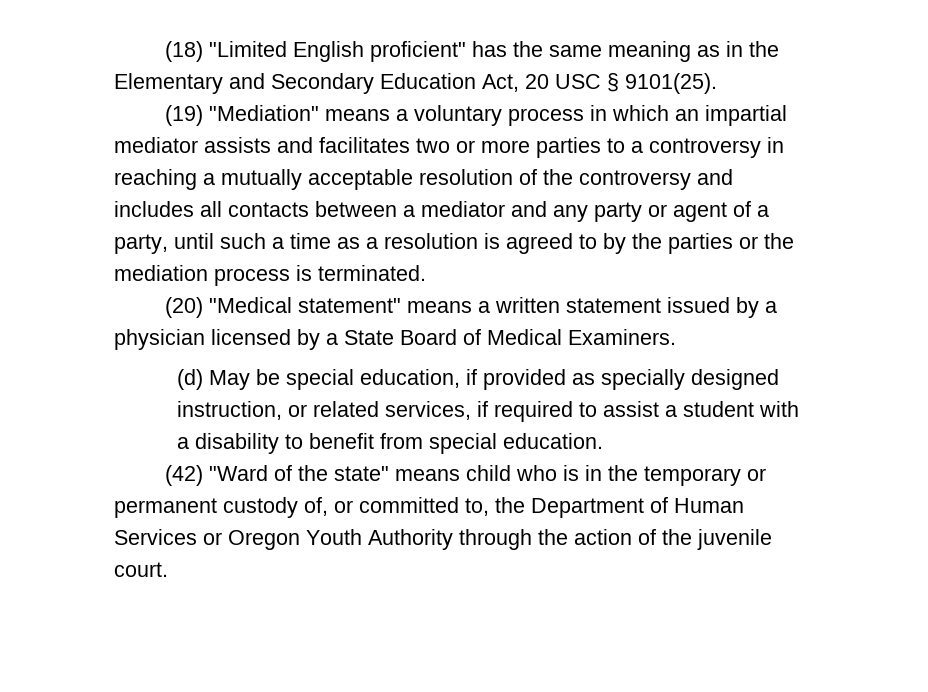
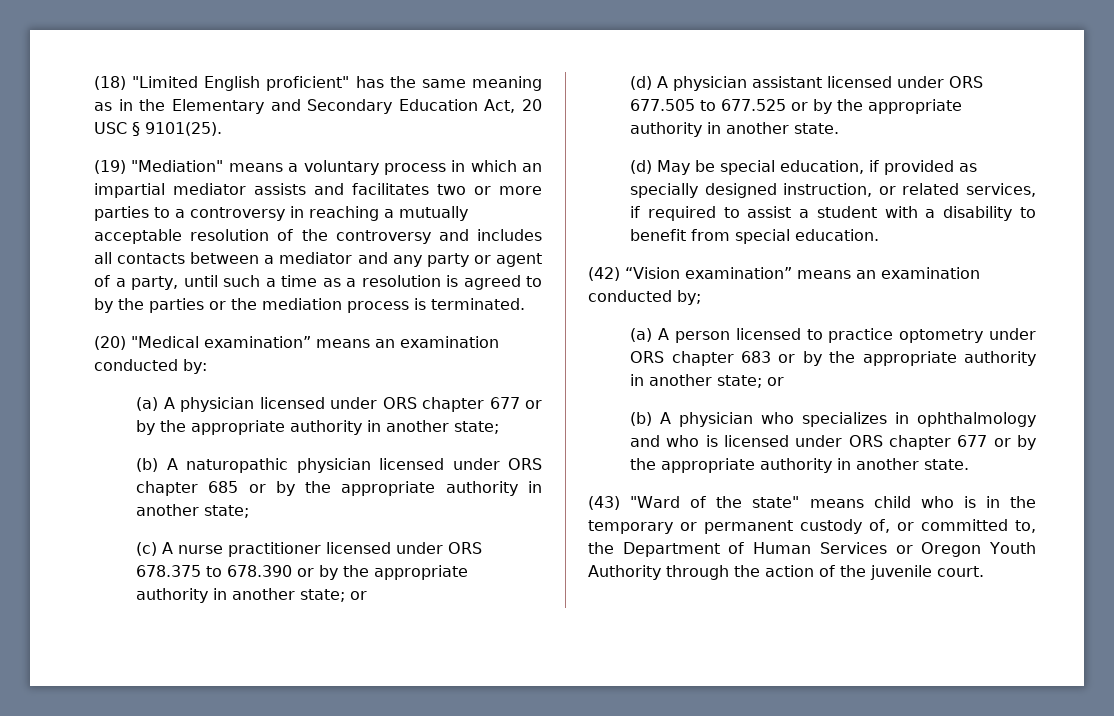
[298,297,778,318] [114,329,676,350] statement" means a written statement issued by a physician licensed by a State Board of Medical Examiners. -> [204,336,499,348] [94,359,207,374] [136,397,542,412] [136,420,500,435] [136,458,542,473] [136,481,543,496] [136,504,250,518] [136,542,483,557] [136,565,469,580] [136,588,368,603] [630,76,984,91] [630,99,963,114] [630,122,840,137] examination” means an examination conducted by: // (a) A physician licensed under ORS chapter 677 or by the appropriate authority in another state; // (b) A naturopathic physician licensed under ORS chapter 685 or by the appropriate authority in another state; // (c) A nurse practitioner licensed under ORS 678.375 to 678.390 or by the appropriate authority in another state; or // (d) A physician assistant licensed under ORS 677.505 to 677.525 or by the appropriate authority in another state.
(204, 475) none -> [625,267,980,279] [588,290,701,305] [630,328,1036,343] [630,351,1036,366] [630,374,785,388] [630,412,1036,427] [630,435,1036,450] [630,458,970,473] [588,496,620,510] “Vision examination” means an examination conducted by; // (a) A person licensed to practice optometry under ORS chapter 683 or by the appropriate authority in another state; or // (b) A physician who specializes in ophthalmology and who is licensed under ORS chapter 677 or by the appropriate authority in another state. // (43)

